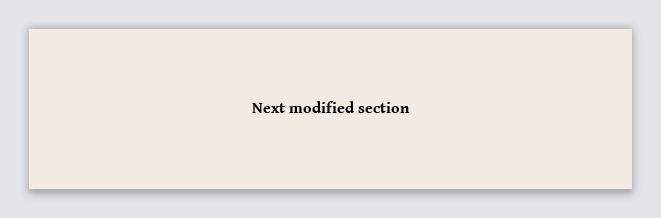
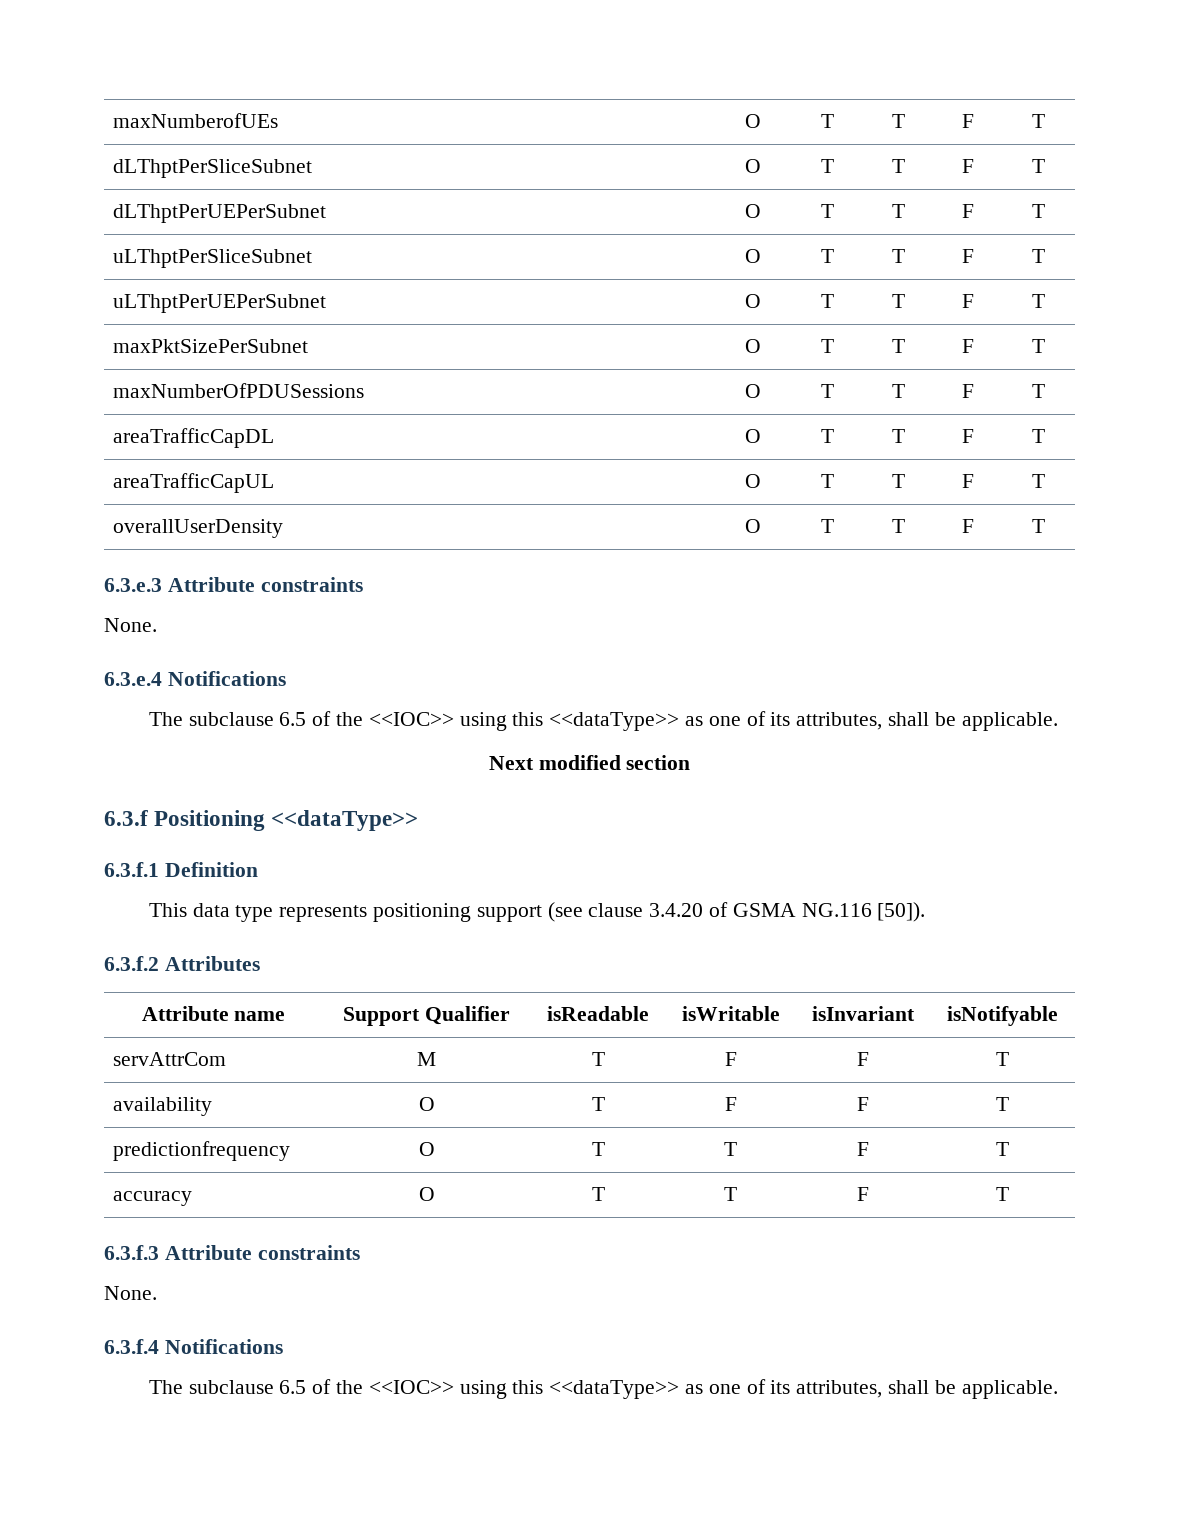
[251,101,411,113] Next modified section -> [112,113,278,128] [744,114,761,128] [820,114,834,128] [891,114,905,128] [962,114,974,128] [1032,114,1045,128] [112,159,312,178] [744,159,761,173] [820,159,834,173] [891,159,905,173] [962,159,974,173] [1032,159,1045,173] [112,204,326,223] [744,204,761,218] [820,204,834,218] [891,204,905,218] [962,204,974,218] [1032,204,1045,218] [112,249,312,268] [744,249,761,263] [820,249,834,263] [891,249,905,263] [962,249,974,263] [1032,249,1045,263] [112,294,326,313] [744,294,761,308] [820,294,834,308] [891,294,905,308] [962,294,974,308] [1032,294,1045,308] [112,339,308,353] [744,339,761,353] [820,339,834,353] [891,339,905,353] [962,339,974,353] [1032,339,1045,353] [112,383,364,398] [744,384,761,398] [820,384,834,398] [891,384,905,398] [962,384,974,398] [1032,384,1045,398] [112,428,274,448] [744,429,761,443] [820,429,834,443] [891,429,905,443] [962,429,974,443] [1032,429,1045,443] [112,473,274,493] [744,474,761,488] [820,474,834,488] [891,474,905,488] [962,474,974,488] [1032,474,1045,488] [112,519,283,538] [744,519,761,533] [820,519,834,533] [891,519,905,533] [962,519,974,533] [1032,519,1045,533] [104,577,363,592] [104,618,157,632] [104,671,286,686] [148,711,1058,731] [488,755,691,770] [104,810,419,831] [104,862,258,877] [148,902,926,922] [104,956,260,971] [141,1006,286,1021] [343,1006,510,1026] [547,1006,649,1021] [681,1006,780,1021] [811,1006,915,1021] [946,1006,1058,1026] [112,1052,226,1066] [417,1052,436,1066] [591,1052,605,1066] [724,1052,737,1066] [856,1052,869,1066] [995,1052,1009,1066] [112,1097,212,1116] [418,1097,435,1111] [591,1097,605,1111] [724,1097,737,1111] [856,1097,869,1111] [995,1097,1009,1111] [112,1141,290,1161] [418,1142,435,1156] [591,1142,605,1156] [724,1142,737,1156] [856,1142,869,1156] [995,1142,1009,1156] [112,1191,192,1206] [418,1187,435,1201] [591,1187,605,1201] [724,1187,737,1201] [856,1187,869,1201] [995,1187,1009,1201] [104,1245,360,1260] [104,1286,157,1300] [104,1339,283,1354] [148,1379,1058,1399] maxNumberofUEs | O | T | T | F | T // dLThptPerSliceSubnet | O | T | T | F | T // dLThptPerUEPerSubnet | O | T | T | F | T // uLThptPerSliceSubnet | O | T | T | F | T // uLThptPerUEPerSubnet | O | T | T | F | T // maxPktSizePerSubnet | O | T | T | F | T // maxNumberOfPDUSessions | O | T | T | F | T // areaTrafficCapDL | O | T | T | F | T // areaTrafficCapUL | O | T | T | F | T // overallUserDensity | O | T | T | F | T // 6.3.e.3 Attribute constraints // None. // 6.3.e.4 Notifications // The subclause 6.5 of the <<IOC>> using this <<dataType>> as one of its attributes, shall be applicable. // Next modified section // 6.3.f Positioning <<dataType>> // 6.3.f.1 Definition // This data type represents positioning support (see clause 3.4.20 of GSMA NG.116 [50]). // 6.3.f.2 Attributes // Attribute name | Support Qualifier | isReadable | isWritable | isInvariant | isNotifyable // servAttrCom | M | T | F | F | T // availability | O | T | F | F | T // predictionfrequency | O | T | T | F | T // accuracy | O | T | T | F | T // 6.3.f.3 Attribute constraints // None. // 6.3.f.4 Notifications // The subclause 6.5 of the <<IOC>> using this <<dataType>> as one of its attributes, shall be applicable.

